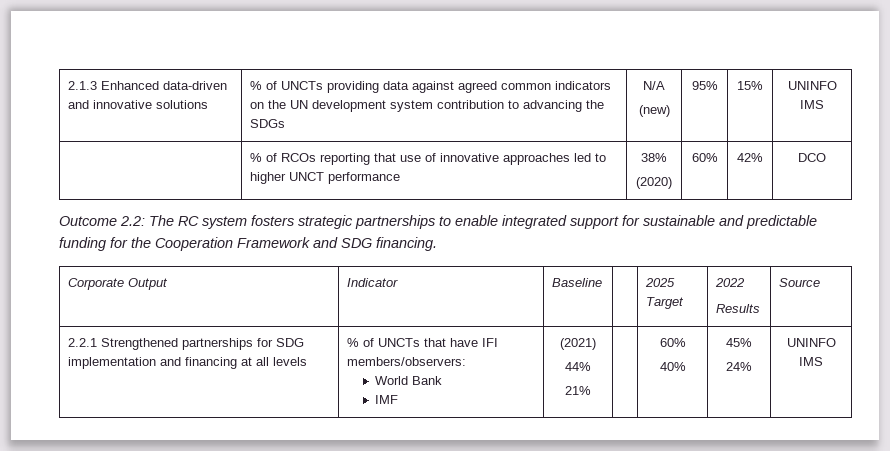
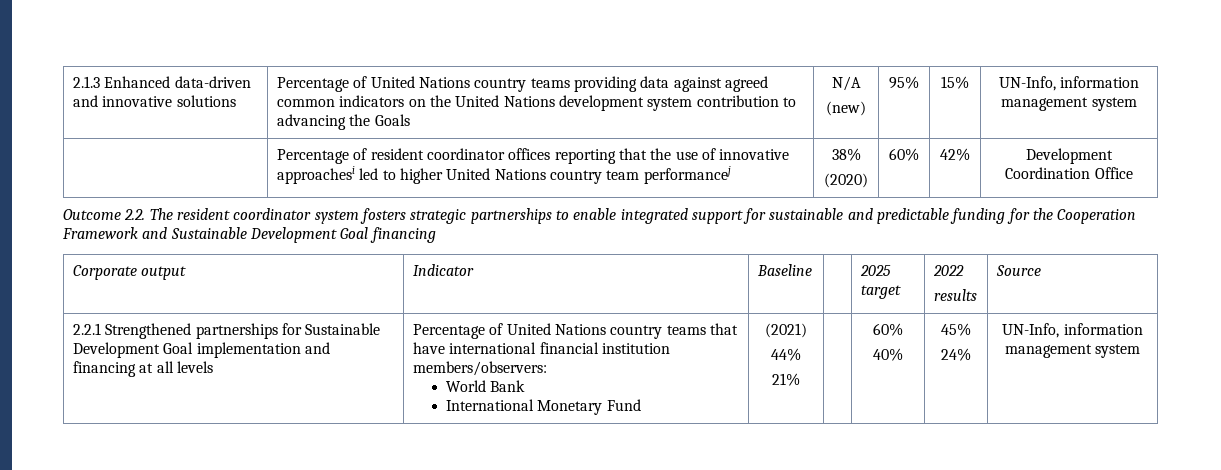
[250,81,324,90] % of UNCTs -> [276,76,570,92] Percentage of United Nations country teams
[290,100,309,109] UN -> [455,95,555,107] United Nations
[250,119,286,128] SDGs -> [374,114,410,126] Goals
[787,81,837,90] [800,100,824,109] [250,153,317,162] UNINFO IMS // | % of RCOs -> [998,76,1140,91] [1001,97,1137,111] [276,148,551,164] UN-Info, information management system // | Percentage of resident coordinator offices
(397, 157) none -> [650,148,672,160] the
[503,153,571,165] approaches -> [276,166,355,184] approachesi
[289,172,401,184] UNCT performance -> [446,166,731,184] United Nations country team performancej
[798,153,826,162] [59,215,199,226] DCO // Outcome 2.2: The RC -> [1026,148,1113,164] [1005,167,1133,179] [63,208,312,220] Development Coordination Office // Outcome 2.2. The resident coordinator
[341,237,437,251] SDG financing. -> [170,227,436,243] Sustainable Development Goal financing
[128,278,169,290] Output -> [141,266,187,280] output
[646,297,685,309] Target -> [860,285,901,299] target
[716,304,761,313] Results -> [933,289,977,301] results
[276,338,305,347] SDG -> [305,323,381,335] [72,342,194,358] Sustainable Development Goal
[347,338,499,347] % of UNCTs that have IFI -> [412,323,738,339] [412,342,670,354] Percentage of United Nations country teams that have international financial institution
[375,395,399,404] IMF -> [445,399,641,415] International Monetary Fund
[786,338,836,347] [799,357,823,366] UNINFO IMS -> [1002,323,1143,338] [1004,344,1141,358] UN-Info, information management system

